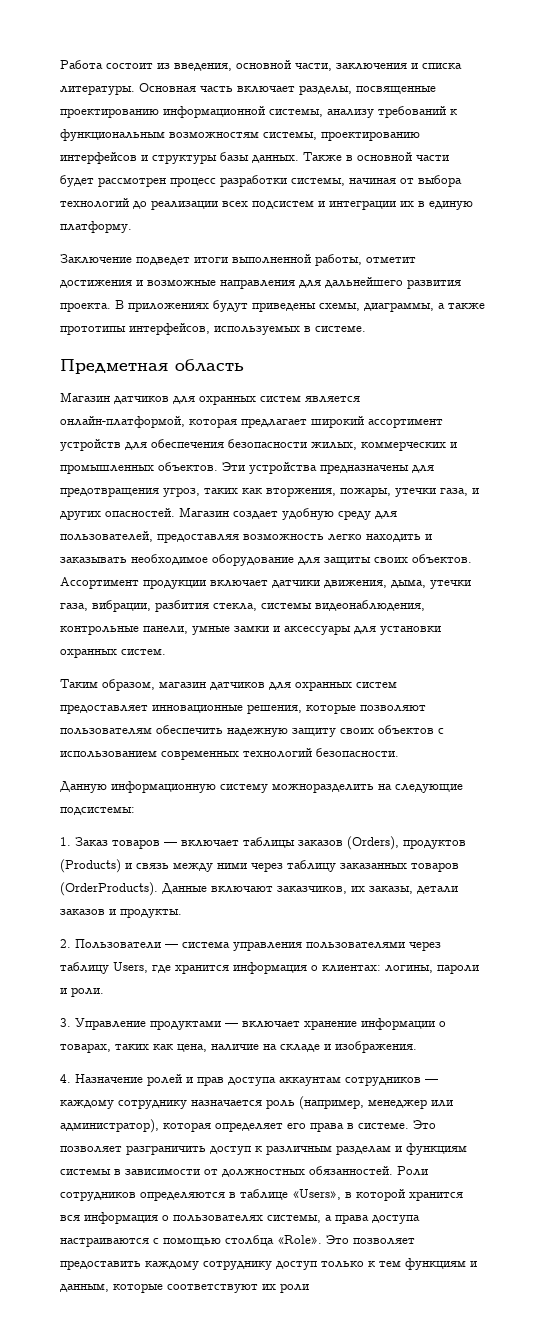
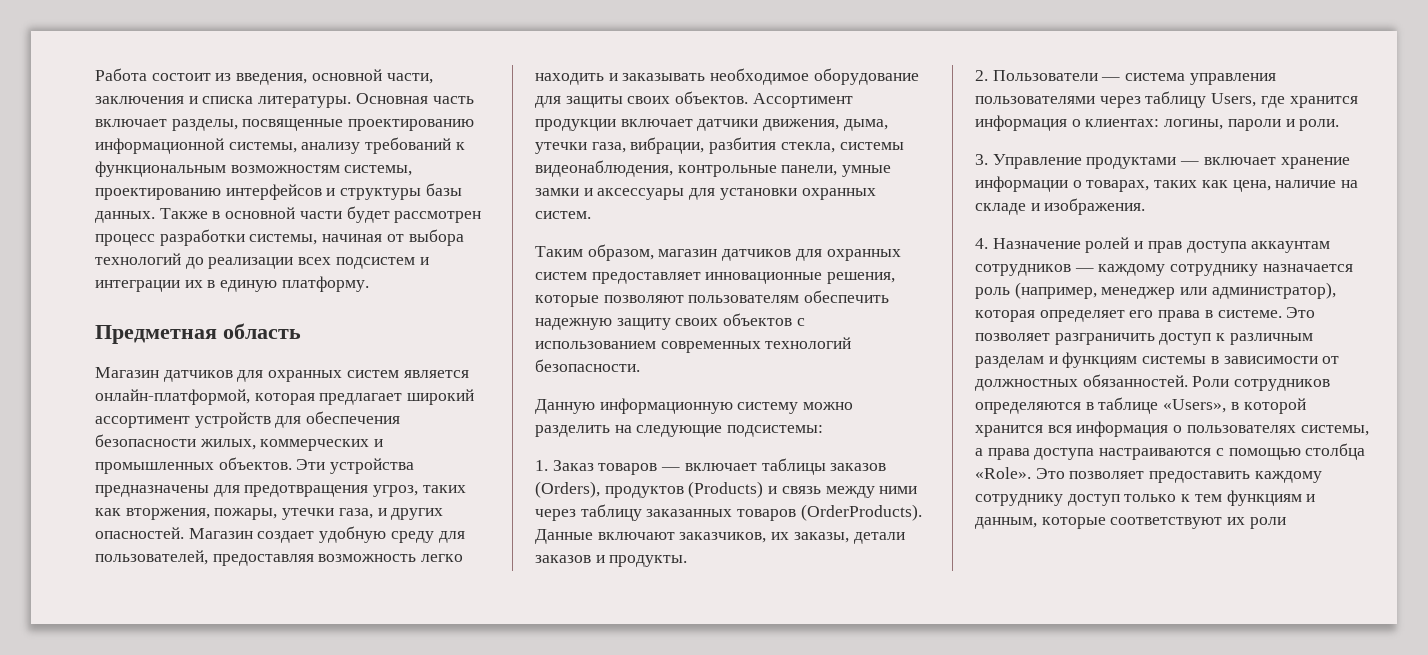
[60,254,416,266] [60,277,461,289] [60,300,485,312] [60,323,366,335] // Заключение подведет итоги выполненной работы, отметит достижения и возможные направления для дальнейшего развития проекта. В приложениях будут приведены схемы, диаграммы, а также прототипы интерфейсов, используемых в системе. -> (369, 284) none
[272,783,374,793] можноразделить -> [803,402,854,410] [535,425,610,437] можно разделить

